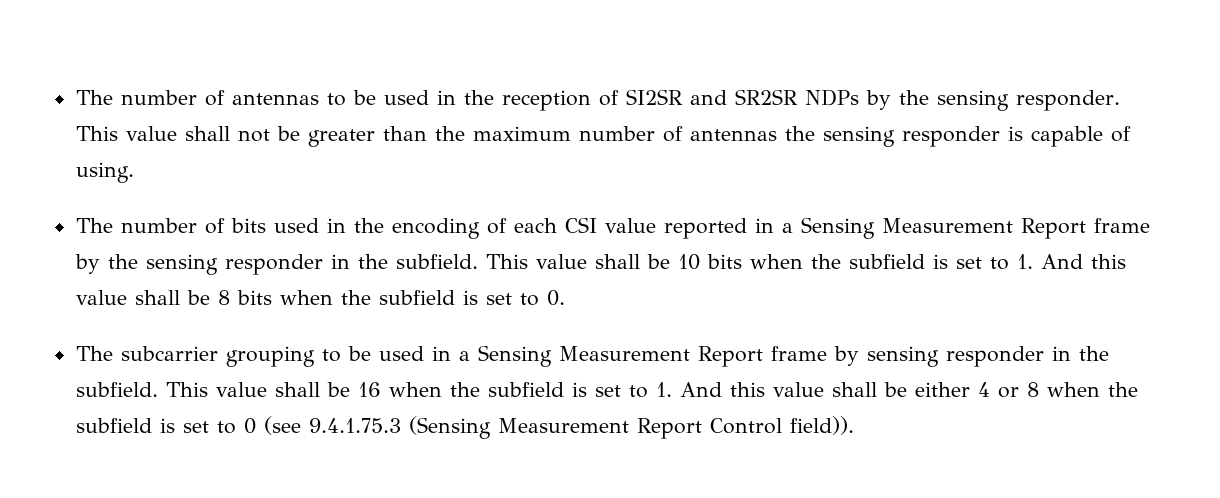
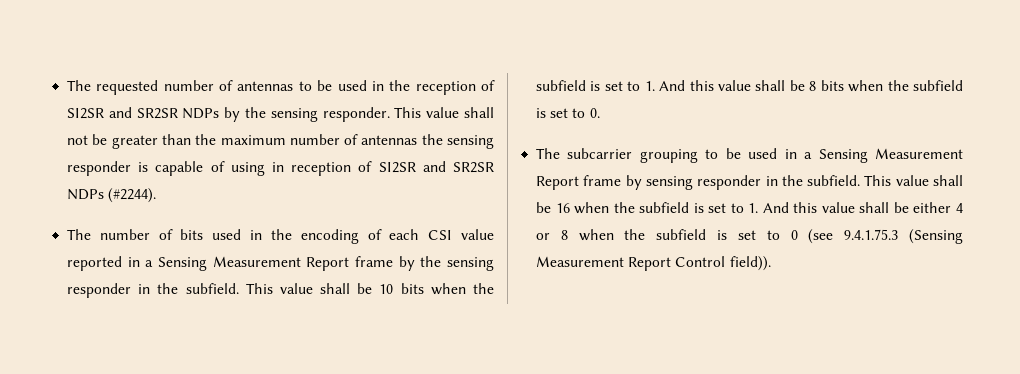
[75,90,113,105] The -> [67,80,159,95] The requested
[75,162,134,183] using. -> [230,161,494,176] [67,188,157,203] using in reception of SI2SR and SR2SR NDPs (#2244).

